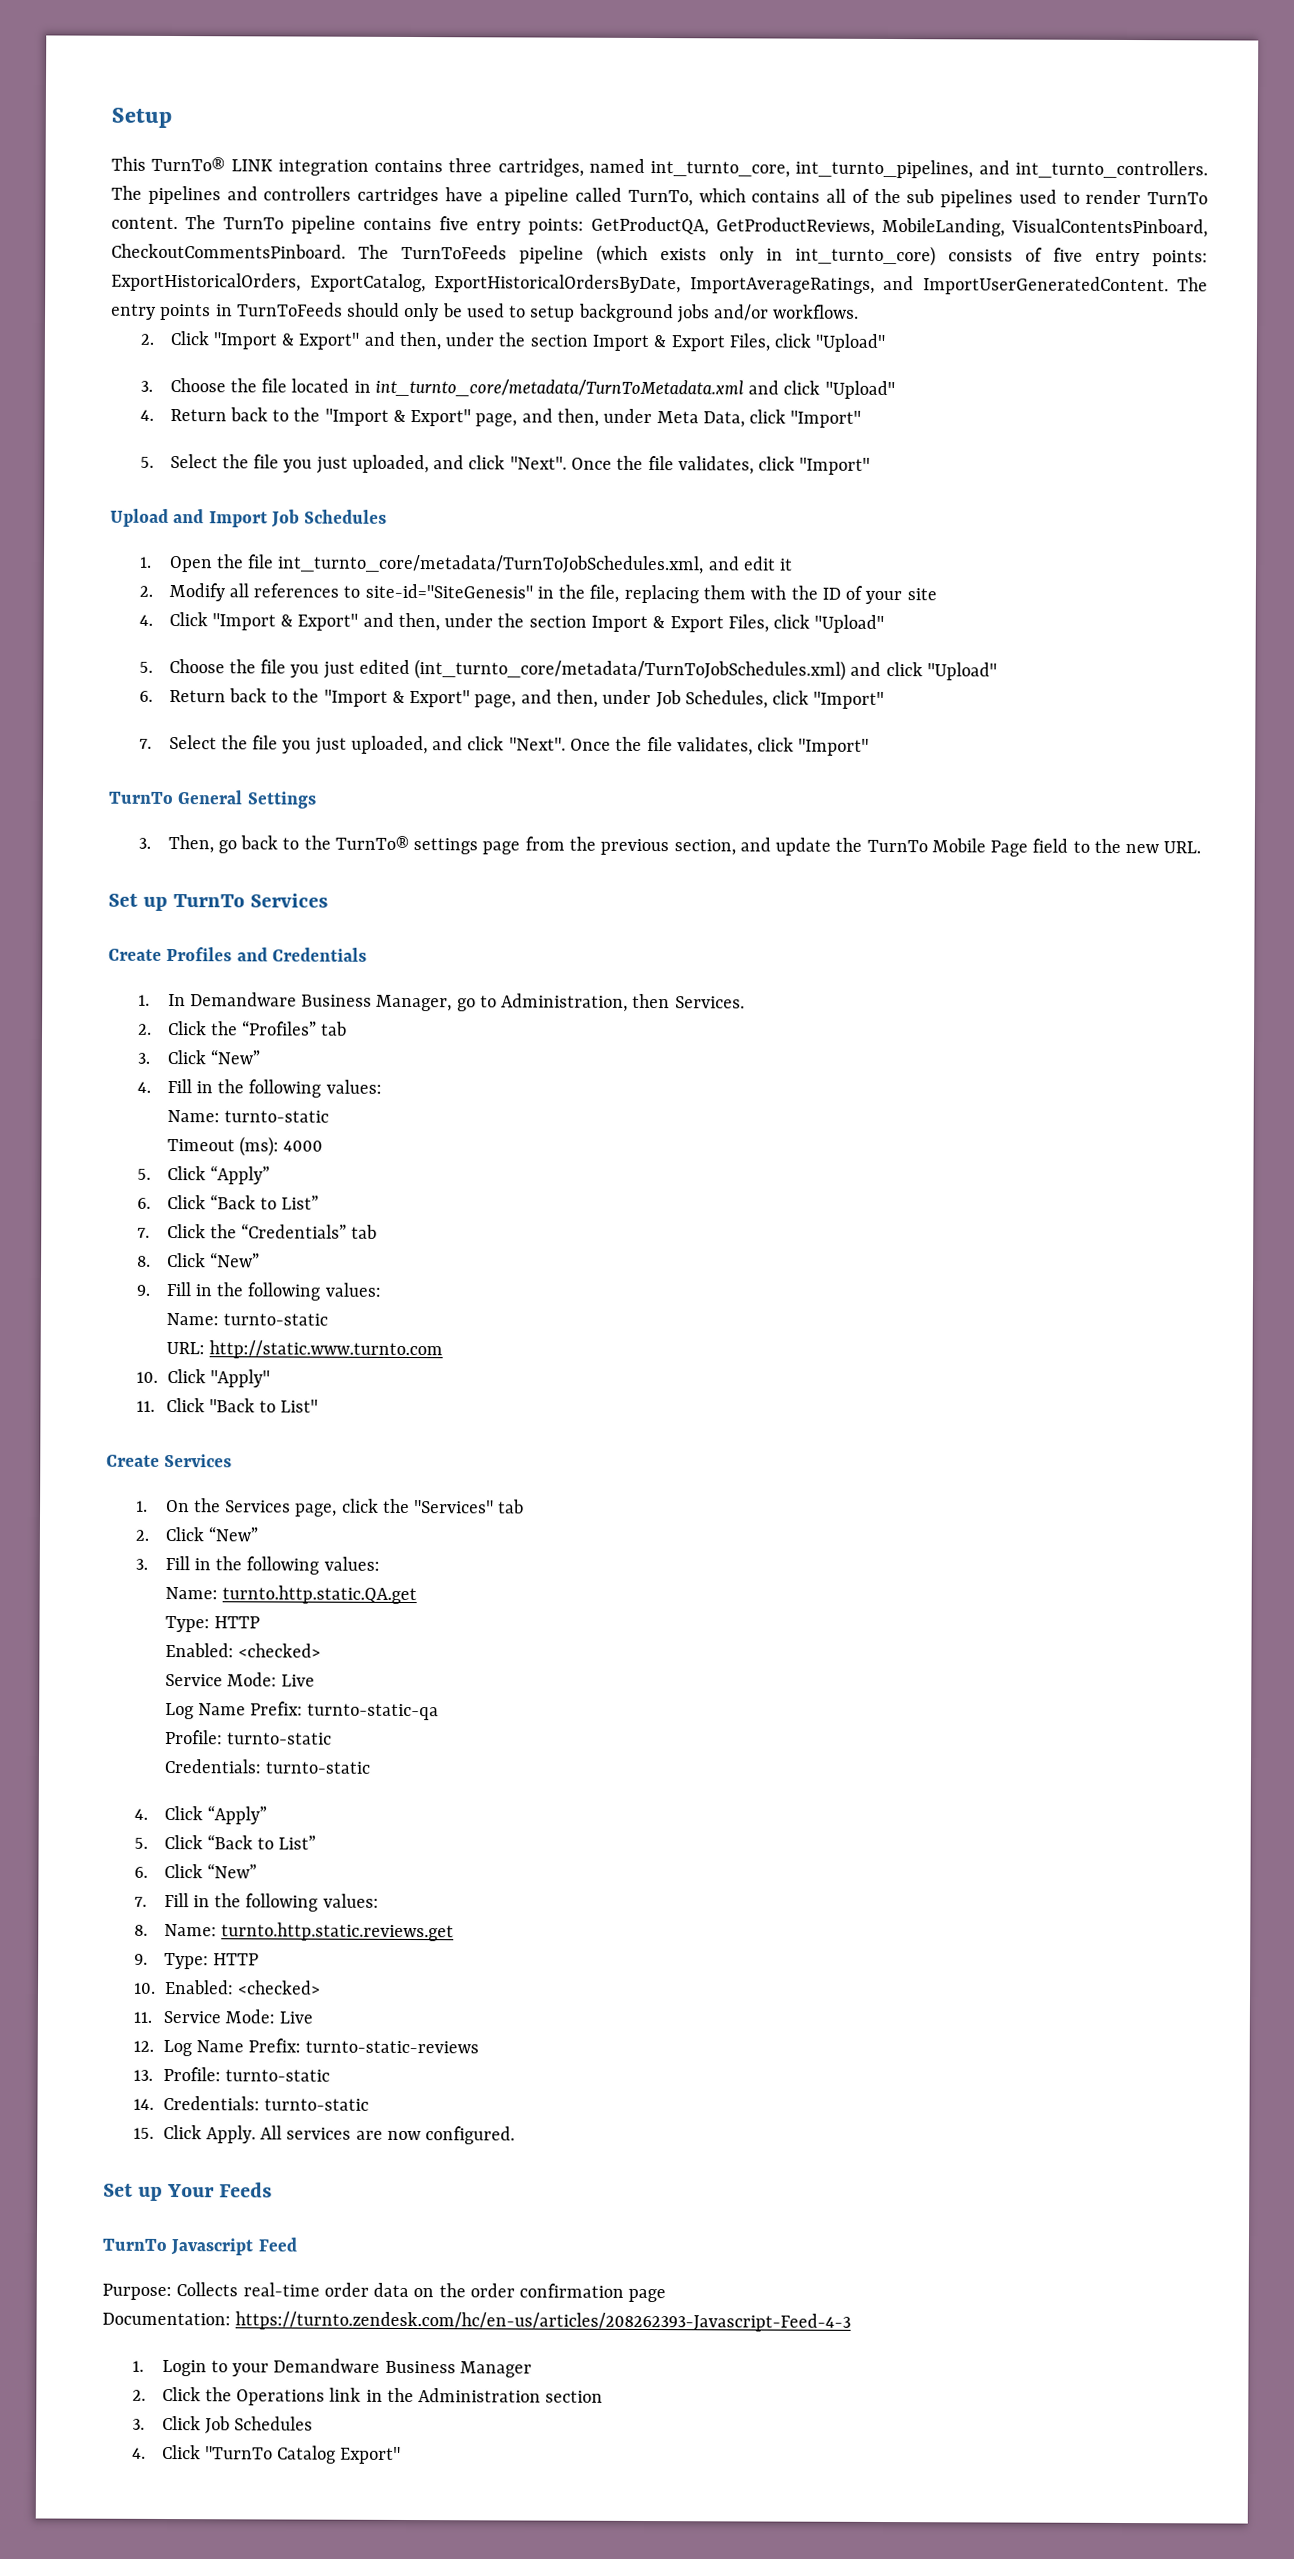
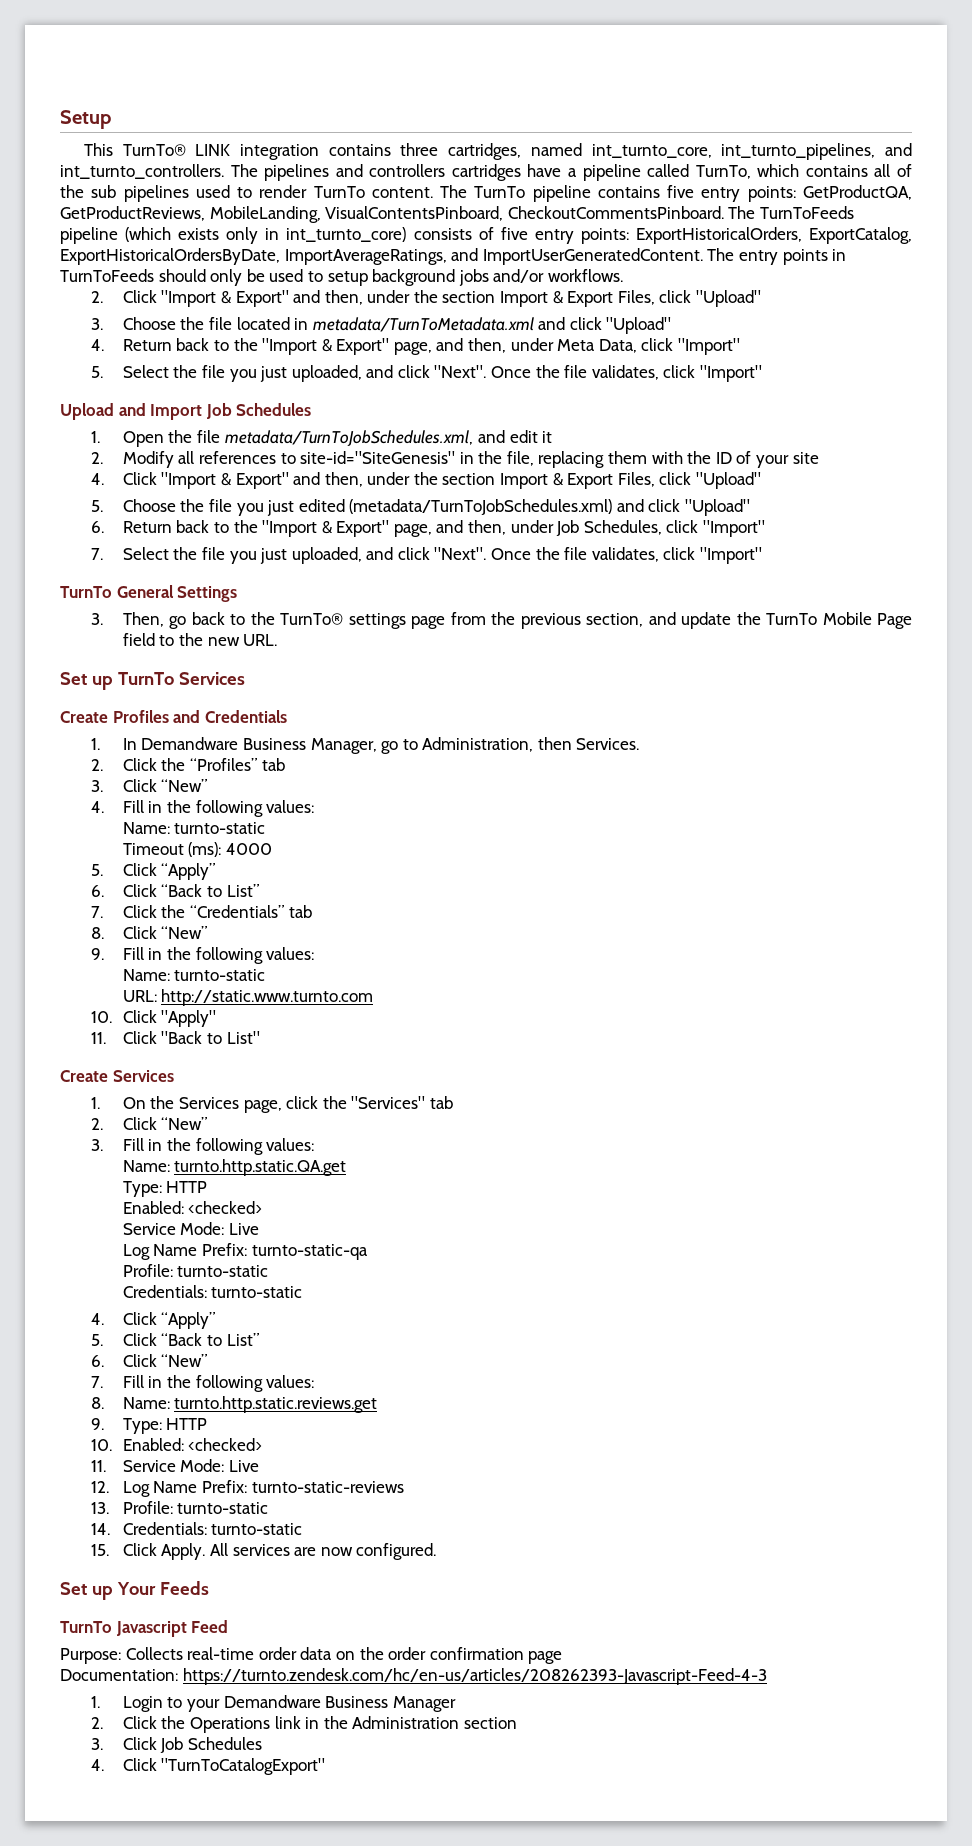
[374,378,744,398] int_turnto_core/metadata/TurnToMetadata.xml -> [312,317,534,332] metadata/TurnToMetadata.xml
[277,554,705,575] int_turnto_core/metadata/TurnToJobSchedules.xml, -> [224,430,474,446] metadata/TurnToJobSchedules.xml,
[414,659,847,681] (int_turnto_core/metadata/TurnToJobSchedules.xml) -> [349,499,613,515] (metadata/TurnToJobSchedules.xml)
[204,2445,402,2464] "TurnTo Catalog Export" -> [161,1758,326,1775] "TurnToCatalogExport"

